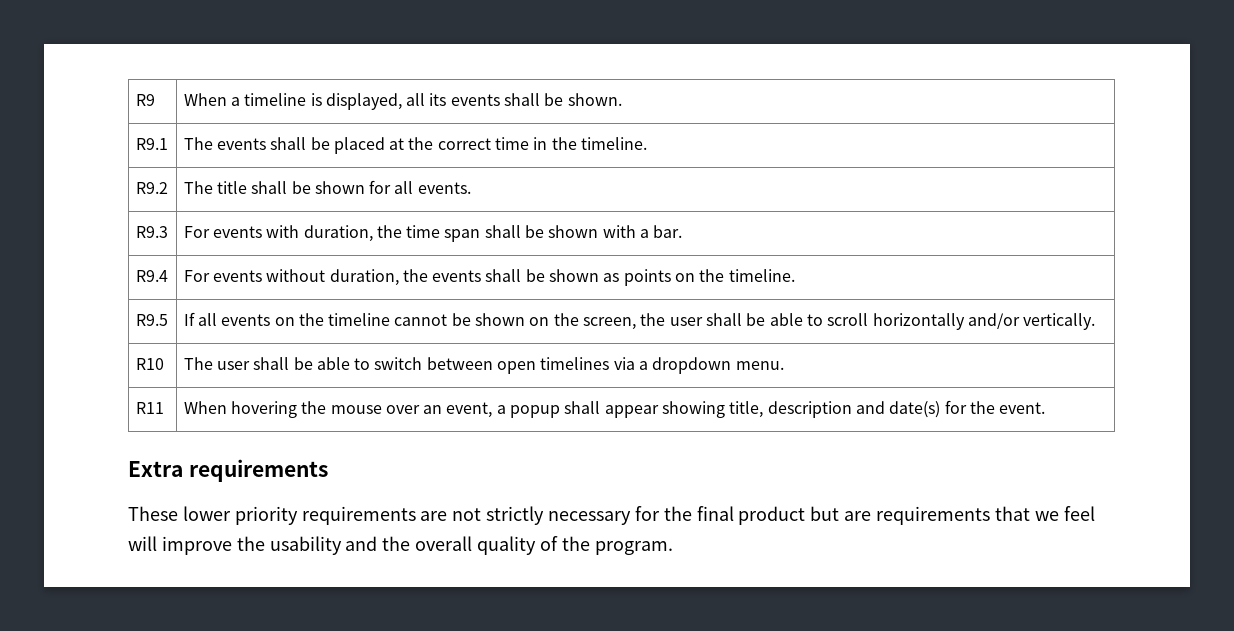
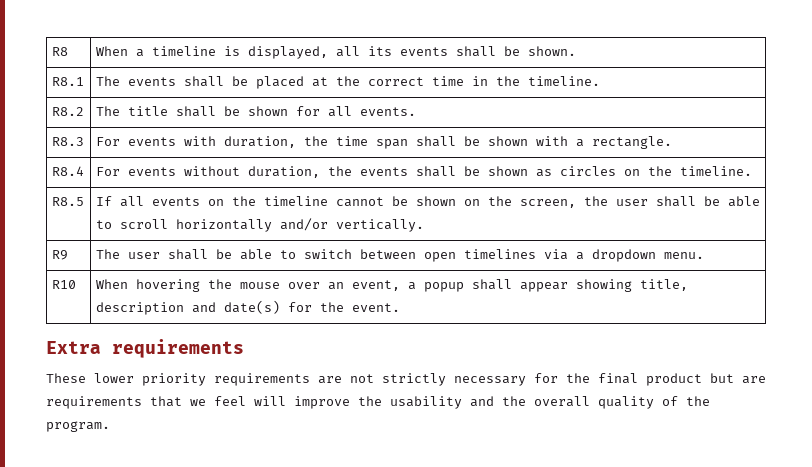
[135,94,155,106] R9 -> [51,47,68,56] R8
[135,138,168,150] R9.1 -> [51,77,84,86] R8.1
[135,182,168,194] R9.2 -> [51,107,84,116] R8.2
[135,226,168,238] R9.3 -> [51,137,84,146] R8.3
[653,225,683,238] [135,270,168,282] bar. // R9.4 -> [591,136,672,149] [51,166,84,176] rectangle. // R8.4
[623,269,671,286] points -> [559,166,616,176] circles
[135,314,168,326] R9.5 -> [51,197,84,206] R8.5
[135,358,164,370] R10 -> [51,250,68,260] R9
[135,402,164,414] R11 -> [51,280,76,289] R10

